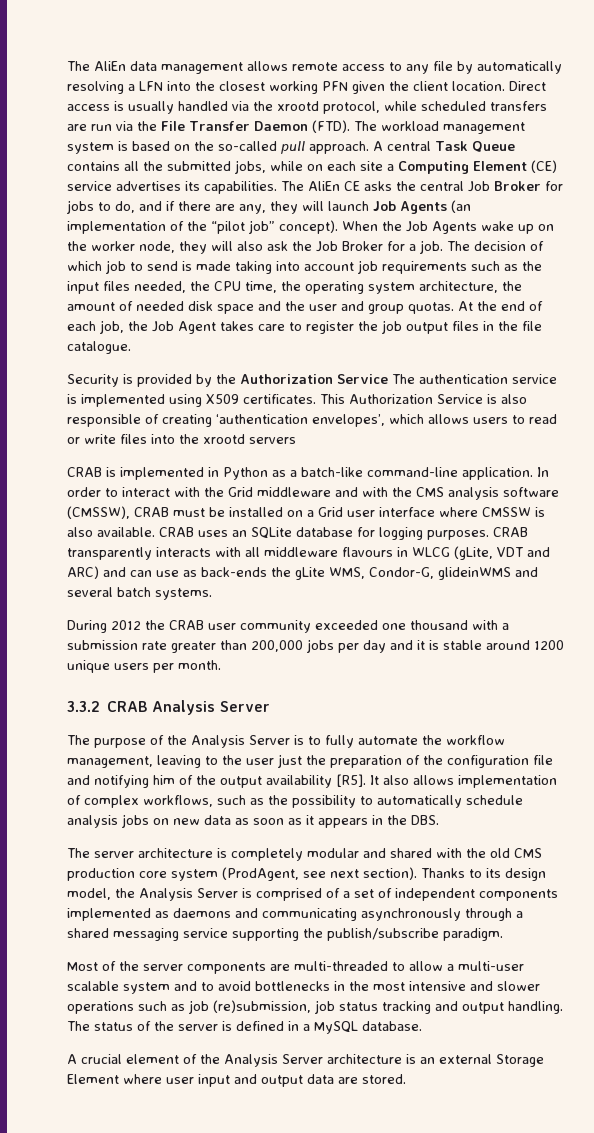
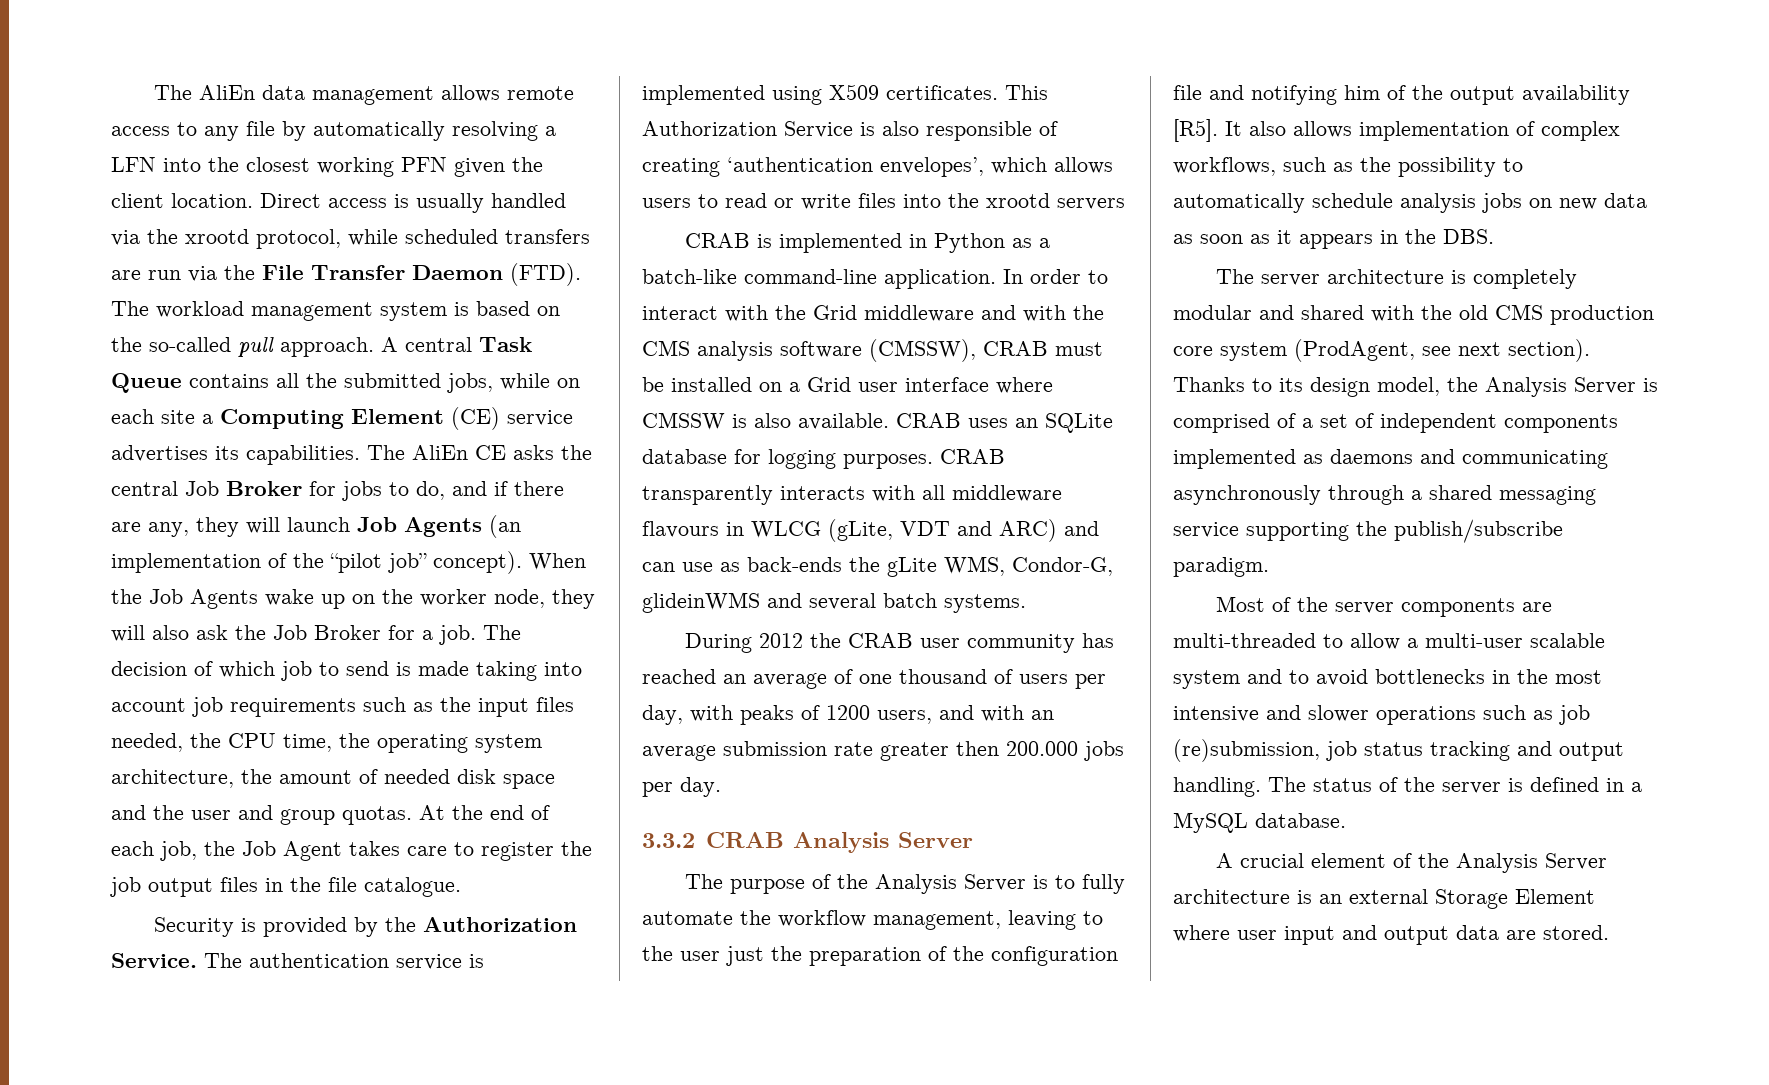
[337,374,388,384] Service -> [111,953,197,968] Service.
[315,620,509,630] [67,639,564,653] [67,660,221,673] exceeded one thousand with a submission rate greater than 200,000 jobs per day and it is stable around 1200 unique users per month. -> [1081,633,1114,648] [642,669,1106,689] [642,705,1054,725] [642,741,1124,761] [642,777,721,797] has reached an average of one thousand of users per day, with peaks of 1200 users, and with an average submission rate greater then 200.000 jobs per day.

